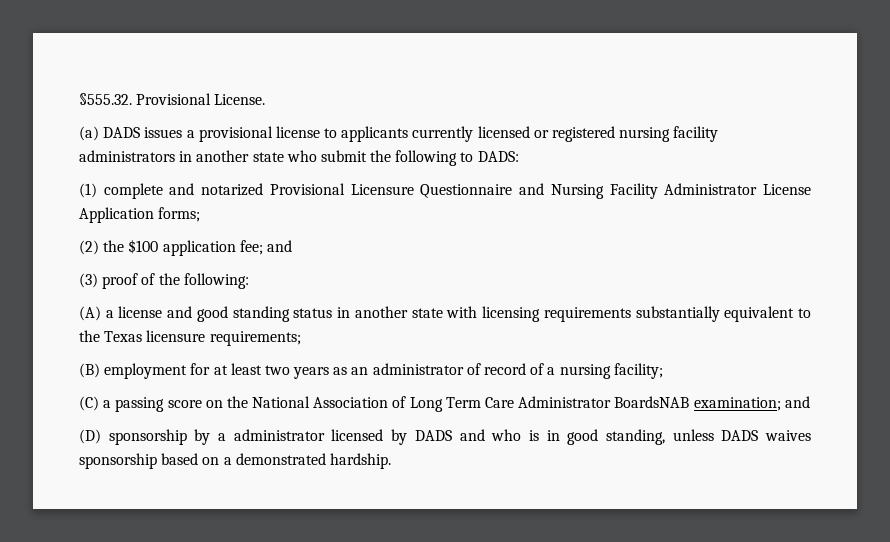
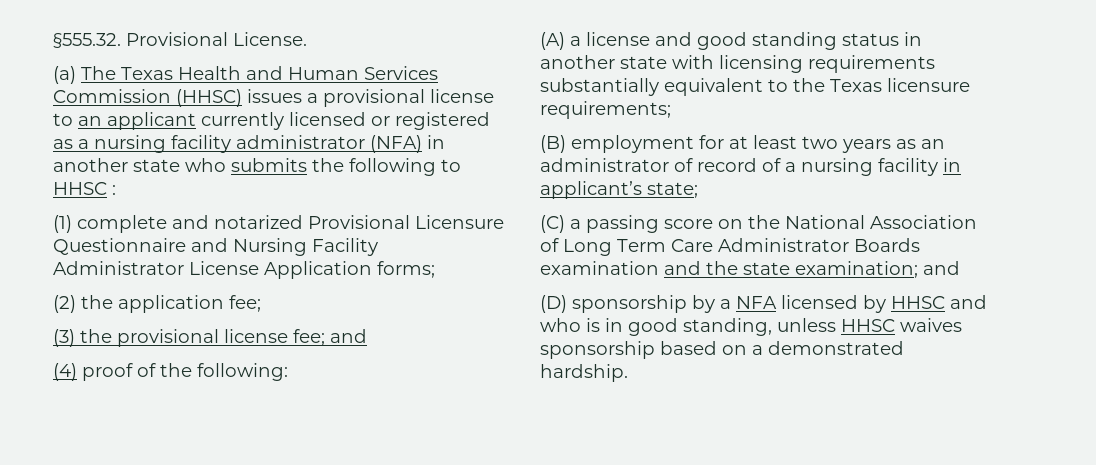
[103,127,141,138] DADS -> [81,66,438,80] [53,89,242,107] The Texas Health and Human Services Commission (HHSC)
[341,126,409,142] applicants -> [78,112,196,130] an applicant
[619,126,719,142] [79,150,175,162] nursing facility administrators -> [53,135,422,153] as a nursing facility administrator (NFA)
[320,150,367,162] submit -> [231,158,307,172] submits
[477,151,519,162] DADS: -> [53,182,116,195] HHSC :
[128,239,159,254] $100 -> (113, 302) none
[266,240,292,252] [79,273,98,288] and // (3) -> [53,329,367,347] [53,363,77,381] // (3) the provisional license fee; and // (4)
[613,363,663,379] facility; -> [878,158,961,176] [540,181,698,199] facility in applicant’s state;
[614,396,690,408] BoardsNAB -> [854,238,920,252] [540,261,790,275] Boards examination and the state
[233,429,325,441] administrator -> [736,296,777,309] NFA
[414,430,452,441] DADS -> [891,296,945,309] HHSC
[721,430,759,441] DADS -> [841,319,895,332] HHSC

